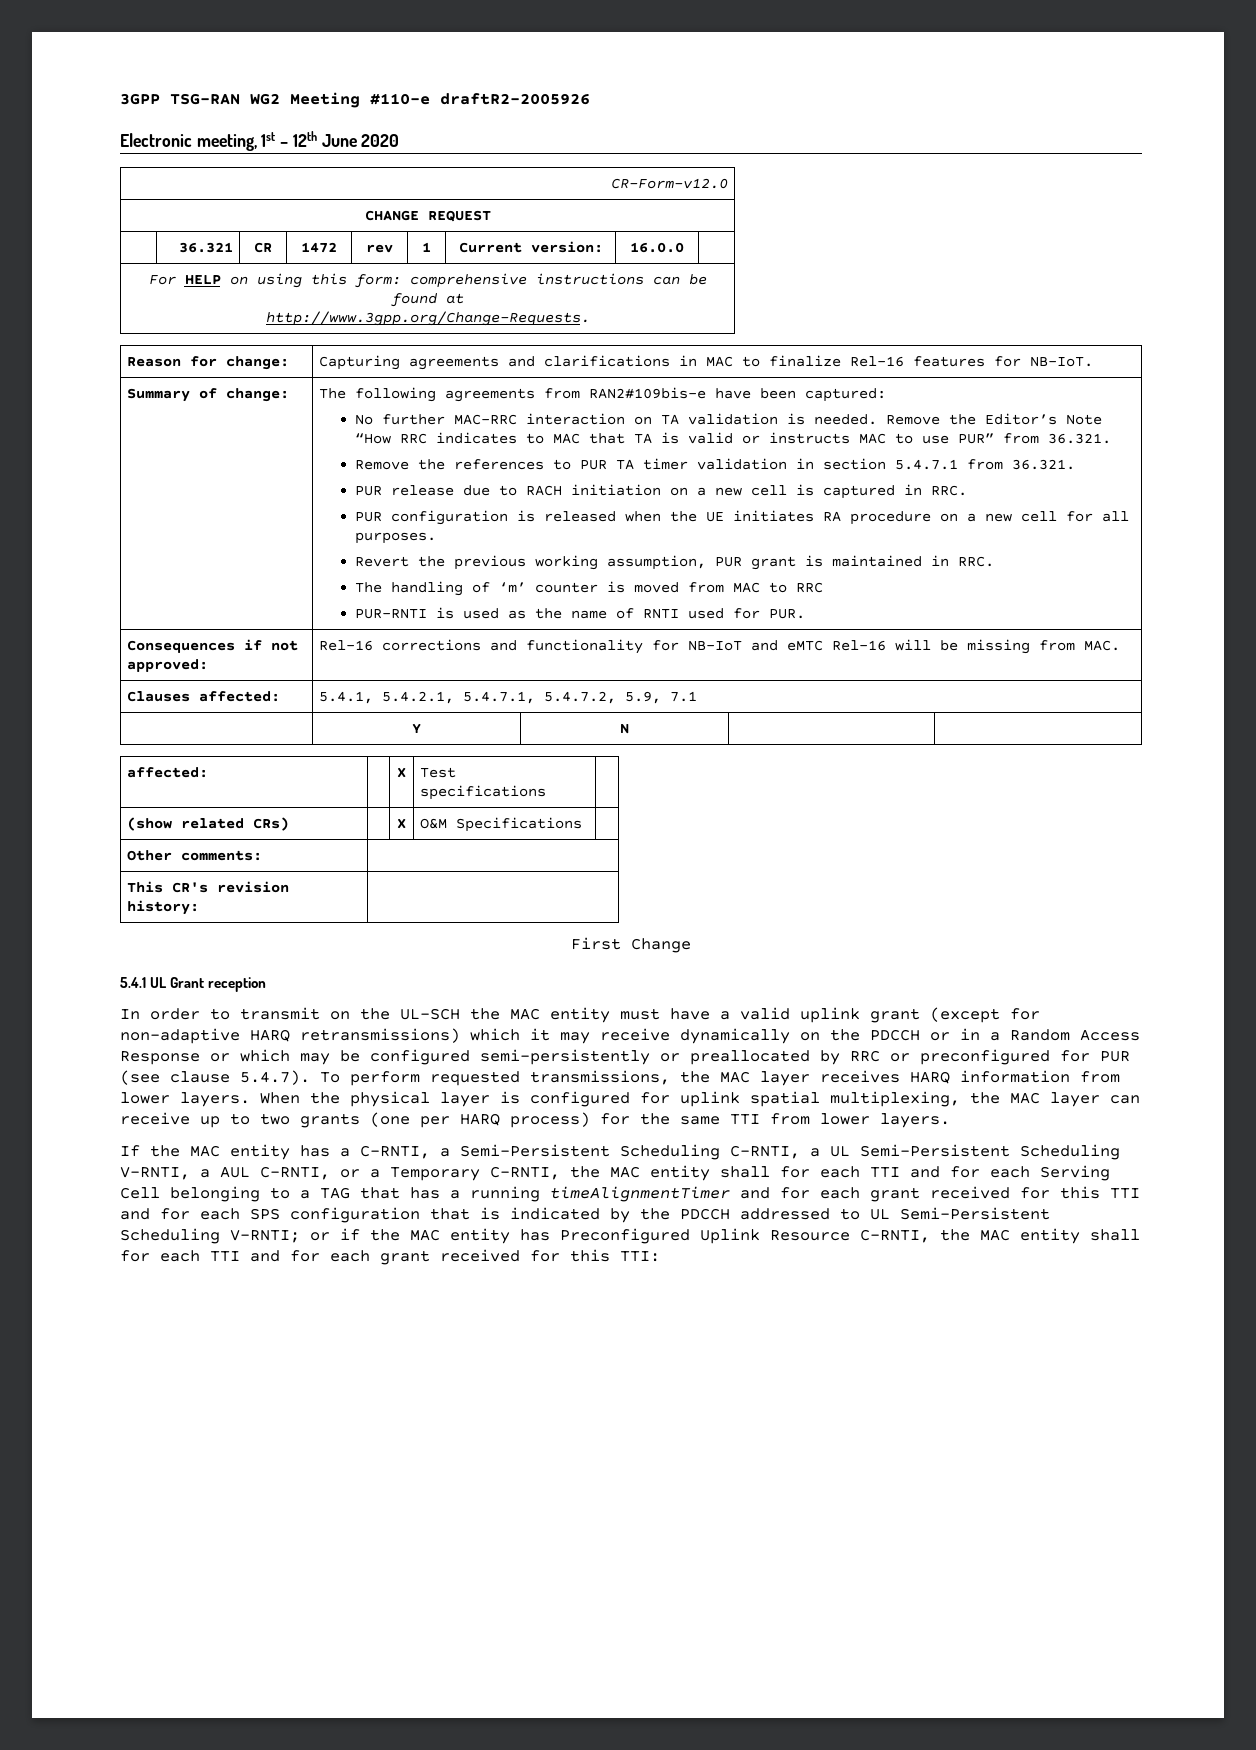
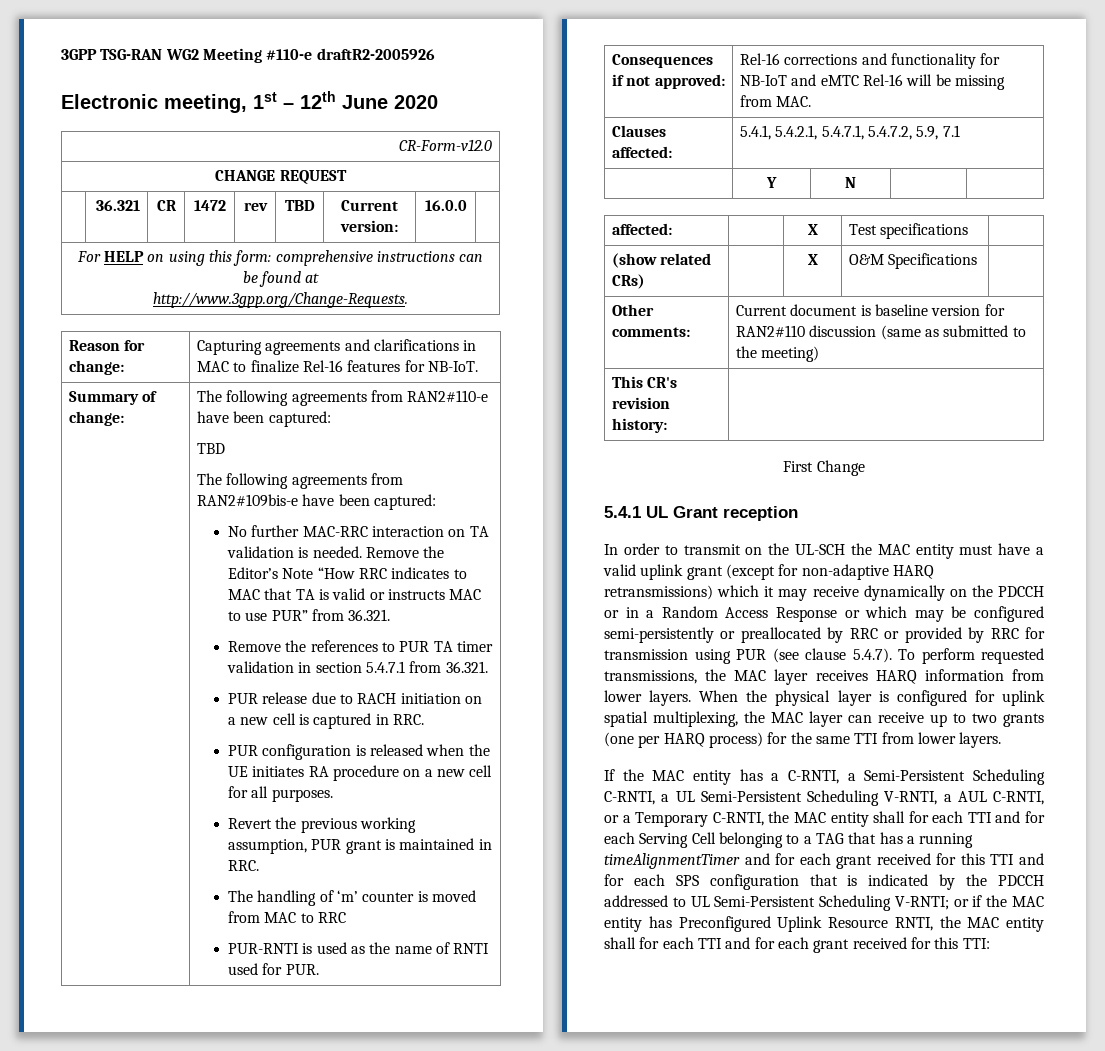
[422,242,431,252] 1 -> [284,200,315,211] TBD
(580, 393) none -> [407,390,489,402] [196,411,331,427] [196,443,225,454] [196,473,403,489] RAN2#110-e have been captured: // TBD // The following agreements from
(262, 855) none -> [735,304,1005,316] [735,325,1026,340] [735,346,820,362] Current document is baseline version for RAN2#110 discussion (same as submitted to the meeting)
[920,1049,1090,1065] preconfigured for -> [904,627,1045,643] [604,649,731,664] provided by RRC for transmission using
[860,1229,930,1243] C-RNTI, -> [894,917,933,931] RNTI,

